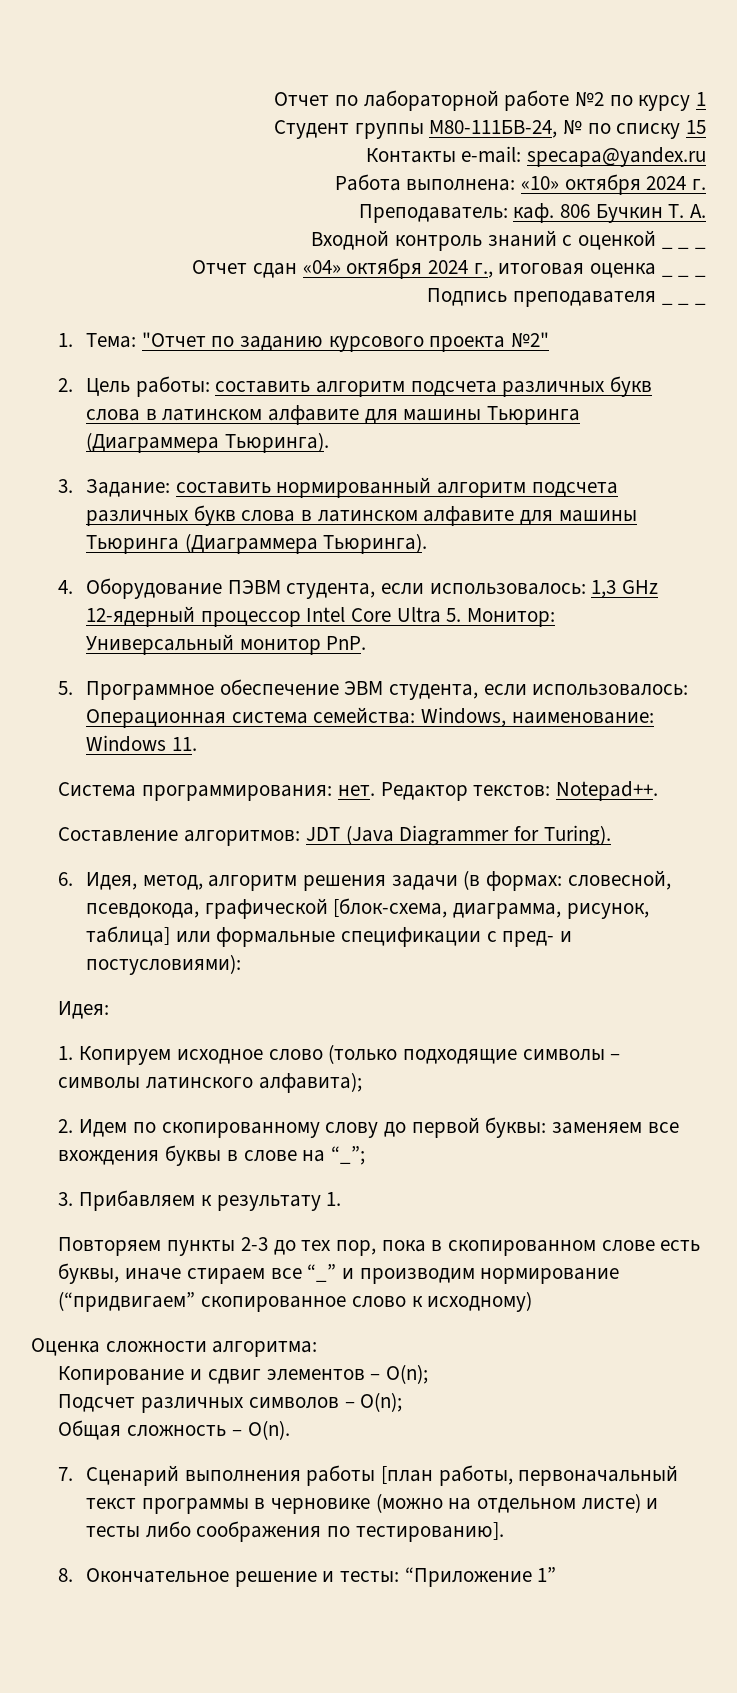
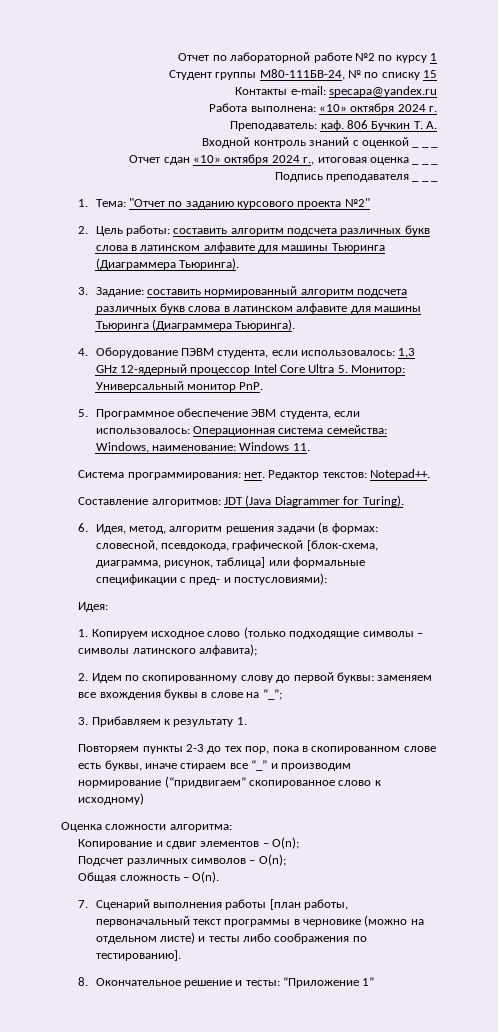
[302,260,341,274] «04» -> [193,155,221,163] «10»

